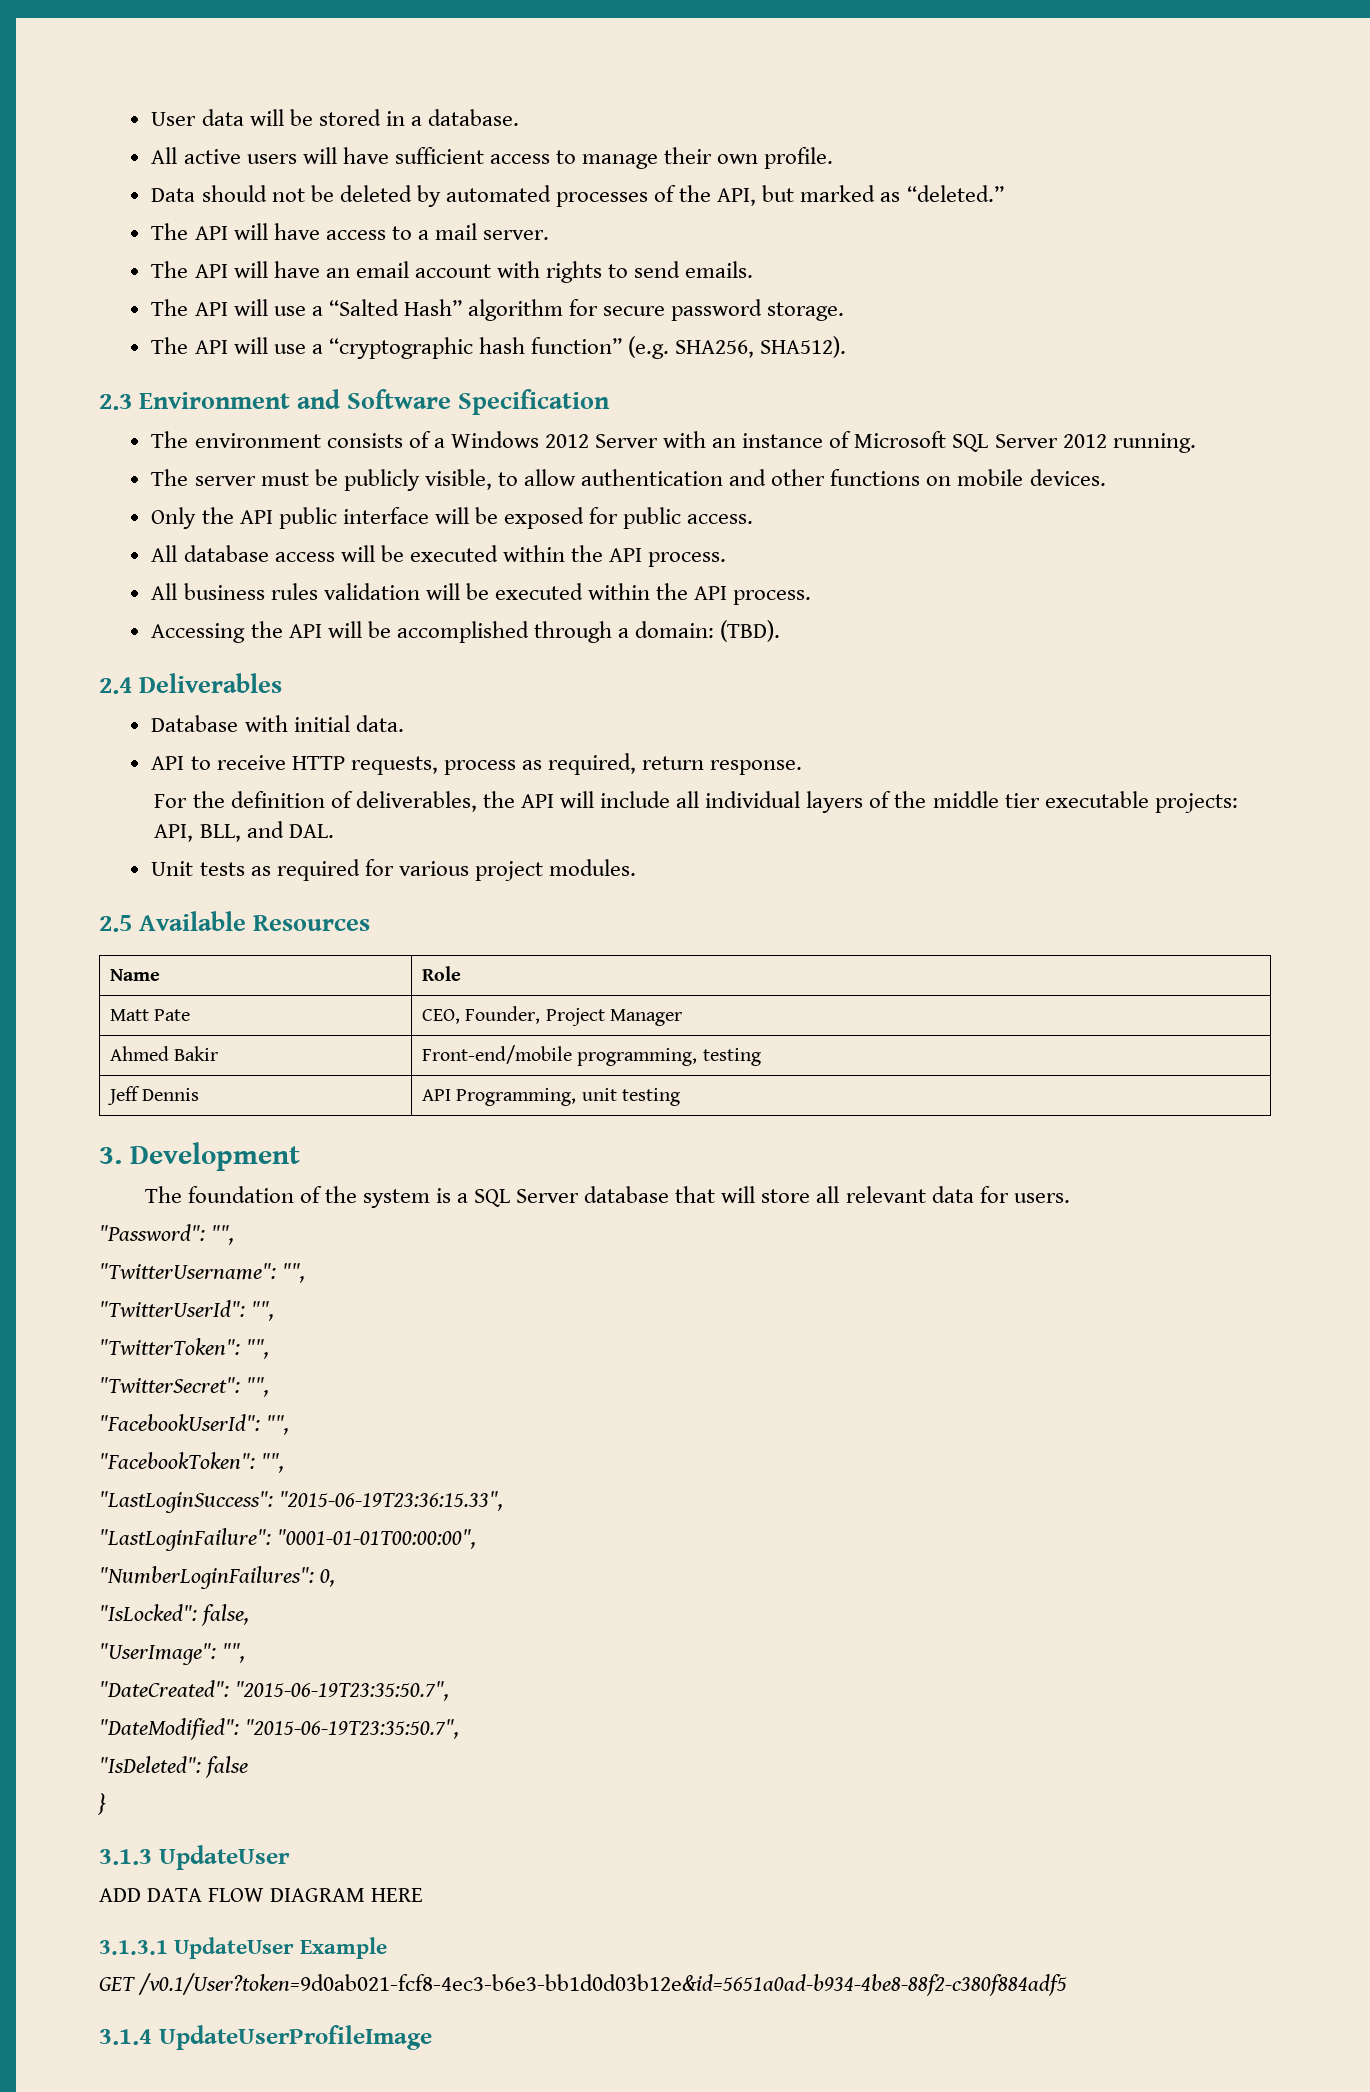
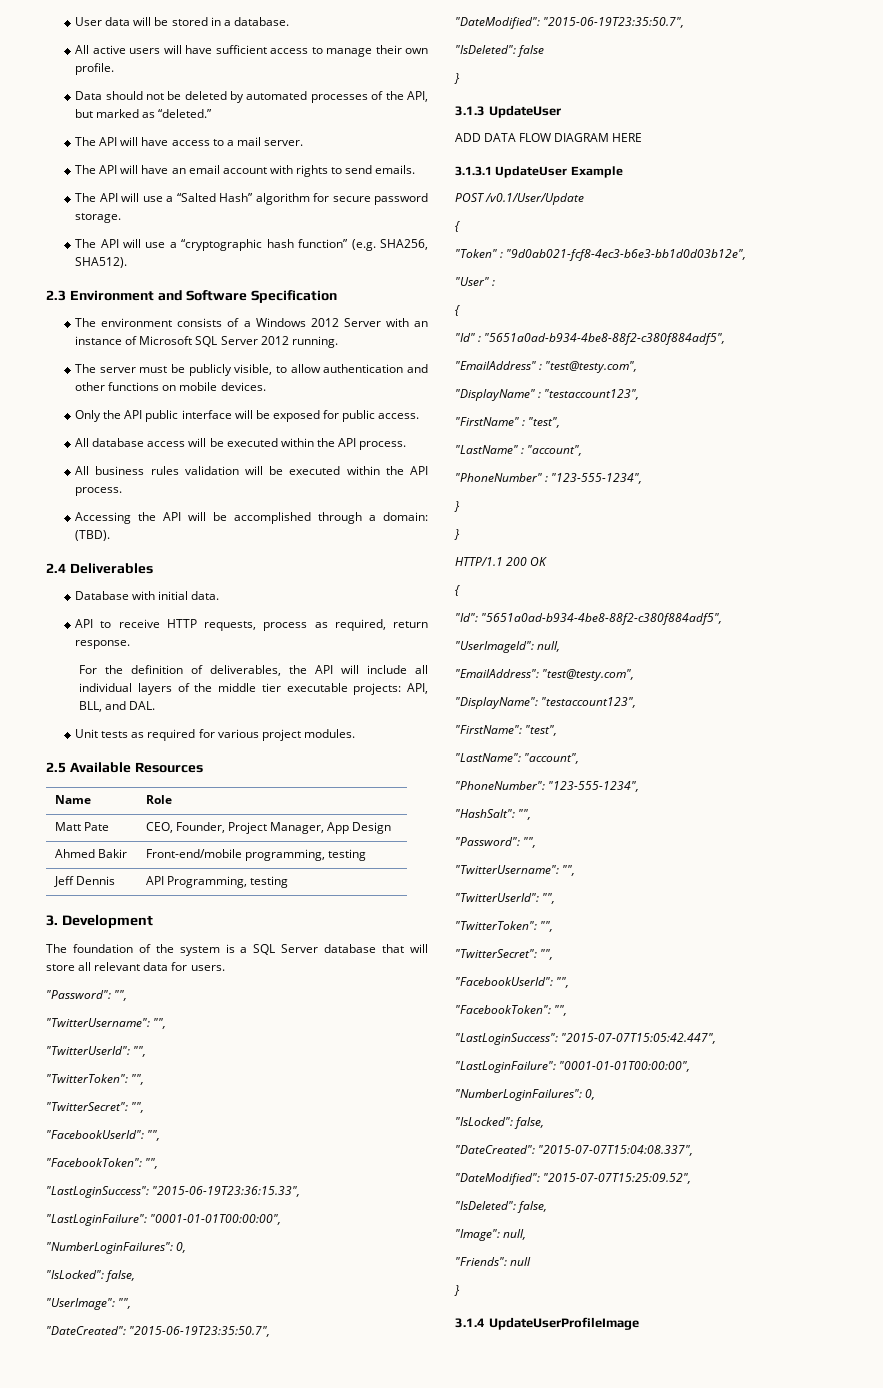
[609,1009,682,1026] Manager -> [270,822,392,834] Manager, App Design
[581,1088,617,1101] unit -> (247, 882) none
[99,1973,1068,1996] GET /v0.1/User?token=9d0ab021-fcf8-4ec3-b6e3-bb1d0d03b12e&id=5651a0ad-b934-4be8-88f2-c380f884adf5 -> [455,193,585,205] [455,221,460,232] [455,249,747,261] [455,277,496,286] [455,305,460,316] [455,333,726,345] [455,361,638,373] [455,389,640,401] [455,417,561,428] [455,445,583,456] [455,473,643,484] [454,501,460,512] [454,529,460,540] [455,557,548,566] [455,585,460,596] [455,613,723,625] [455,641,561,653] [455,669,635,681] [455,697,637,709] [455,725,558,736] [455,753,580,764] [455,781,640,792] [455,809,532,820] [455,837,537,848] [455,865,576,876] [455,893,556,904] [455,921,554,932] [455,949,554,960] [455,977,570,988] [455,1005,568,1016] [455,1033,717,1045] [455,1061,691,1073] [455,1089,596,1101] [455,1117,545,1129] [455,1145,694,1156] [455,1173,692,1185] [455,1201,548,1213] [455,1229,527,1241] [455,1257,532,1266] [454,1285,460,1296] POST /v0.1/User/Update // { // "Token" : "9d0ab021-fcf8-4ec3-b6e3-bb1d0d03b12e", // "User" : // { // "Id" : "5651a0ad-b934-4be8-88f2-c380f884adf5", // "EmailAddress" : "test@testy.com", // "DisplayName" : "testaccount123", // "FirstName" : "test", // "LastName" : "account", // "PhoneNumber" : "123-555-1234", // } // } // HTTP/1.1 200 OK // { // "Id": "5651a0ad-b934-4be8-88f2-c380f884adf5", // "UserImageId": null, // "EmailAddress": "test@testy.com", // "DisplayName": "testaccount123", // "FirstName": "test", // "LastName": "account", // "PhoneNumber": "123-555-1234", // "HashSalt": "", // "Password": "", // "TwitterUsername": "", // "TwitterUserId": "", // "TwitterToken": "", // "TwitterSecret": "", // "FacebookUserId": "", // "FacebookToken": "", // "LastLoginSuccess": "2015-07-07T15:05:42.447", // "LastLoginFailure": "0001-01-01T00:00:00", // "NumberLoginFailures": 0, // "IsLocked": false, // "DateCreated": "2015-07-07T15:04:08.337", // "DateModified": "2015-07-07T15:25:09.52", // "IsDeleted": false, // "Image": null, // "Friends": null // }

